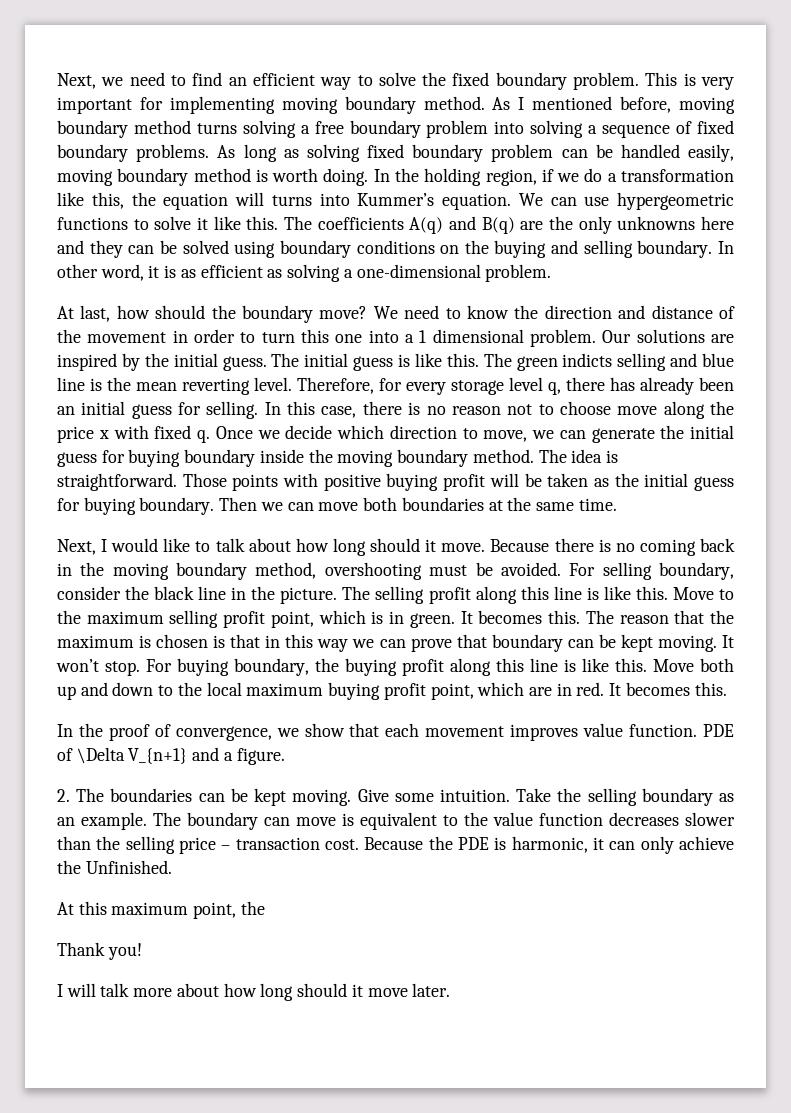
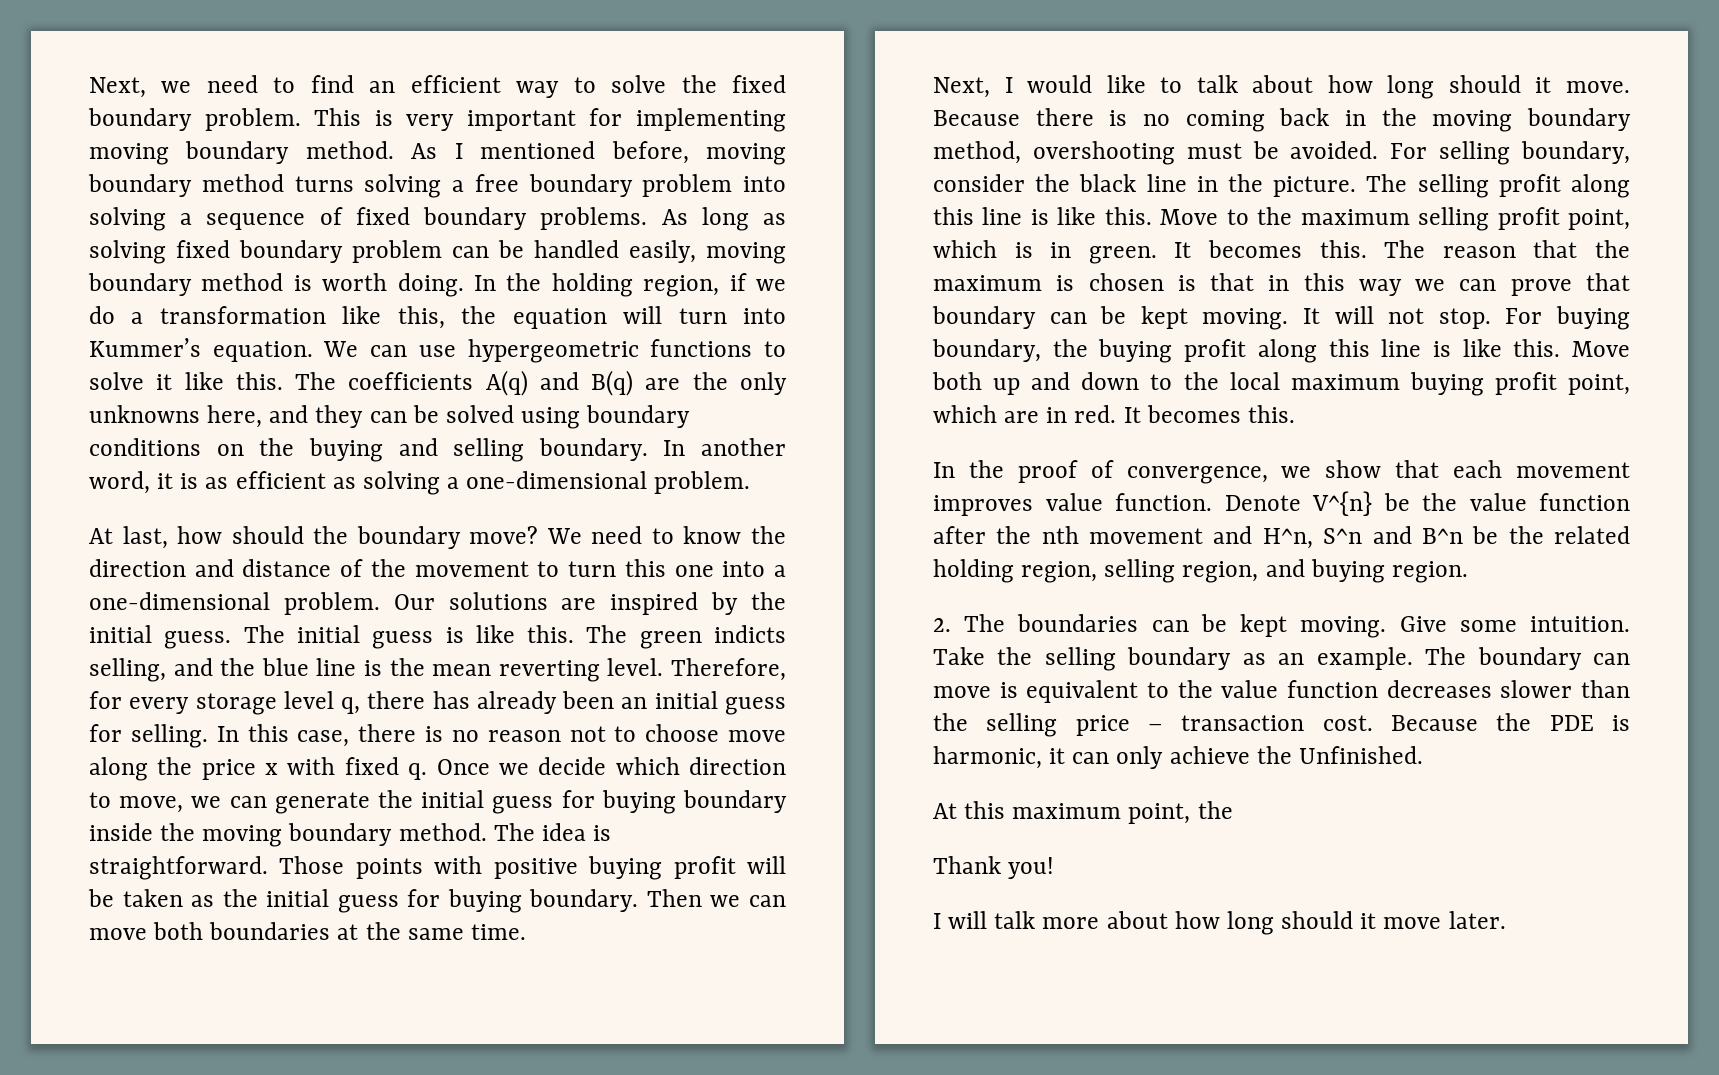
[271,195,312,206] turns -> [678,308,727,324] turn
[700,216,734,230] here -> [207,405,263,428] here,
[57,264,98,278] other -> [701,438,786,456] another
[172,329,236,343] in order -> (529, 569) none
[419,329,524,343] 1 dimensional -> [89,592,270,610] one-dimensional
[617,353,698,371] selling and -> [89,658,256,682] selling, and the
[56,659,99,672] won’t -> [1334,306,1425,324] will not
[702,724,734,737] [57,747,285,765] PDE of \Delta V_{n+1} and a figure. -> [1224,491,1630,516] [933,526,1630,549] [933,559,1468,583] Denote V^{n} be the value function after the nth movement and H^n, S^n and B^n be the related holding region, selling region, and buying region.

